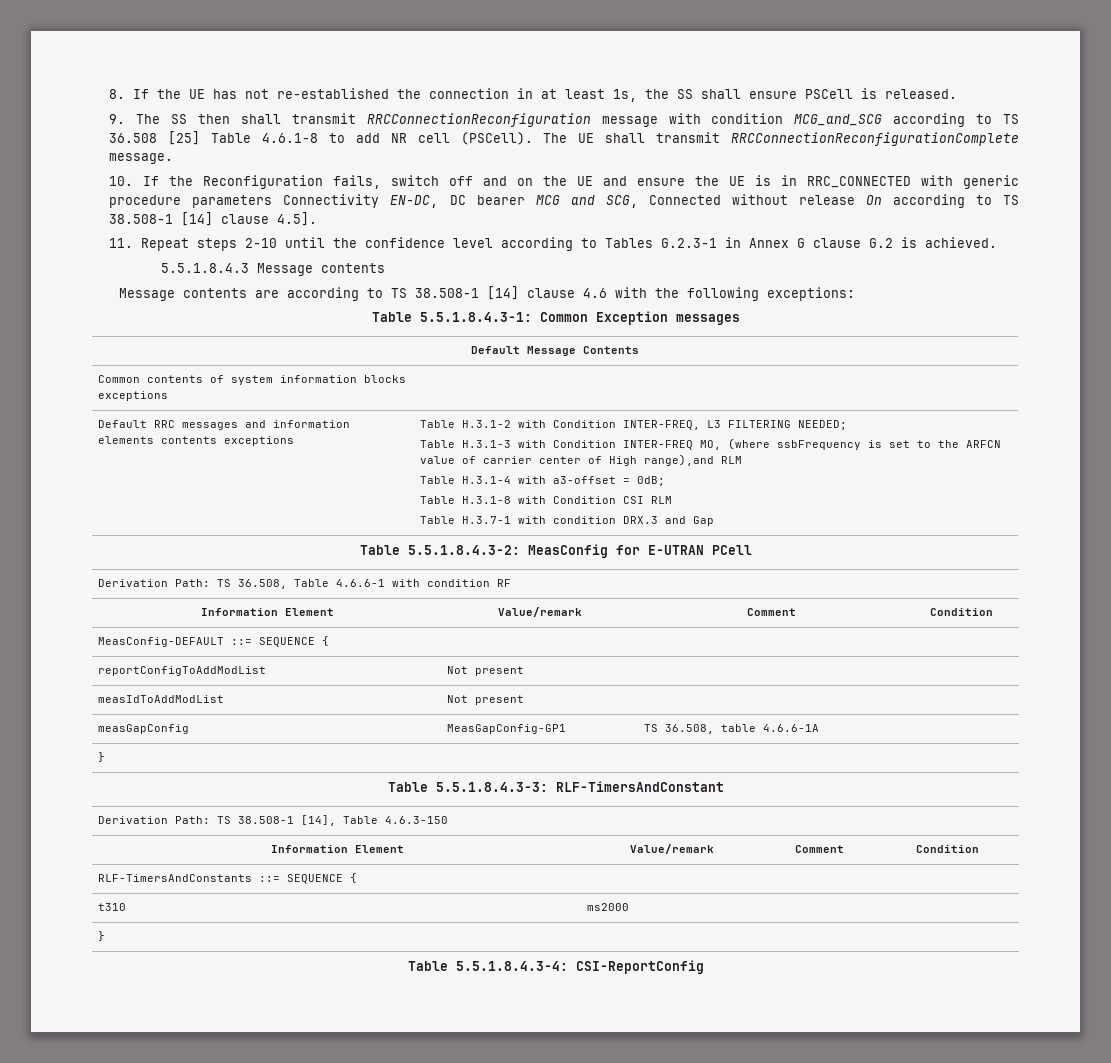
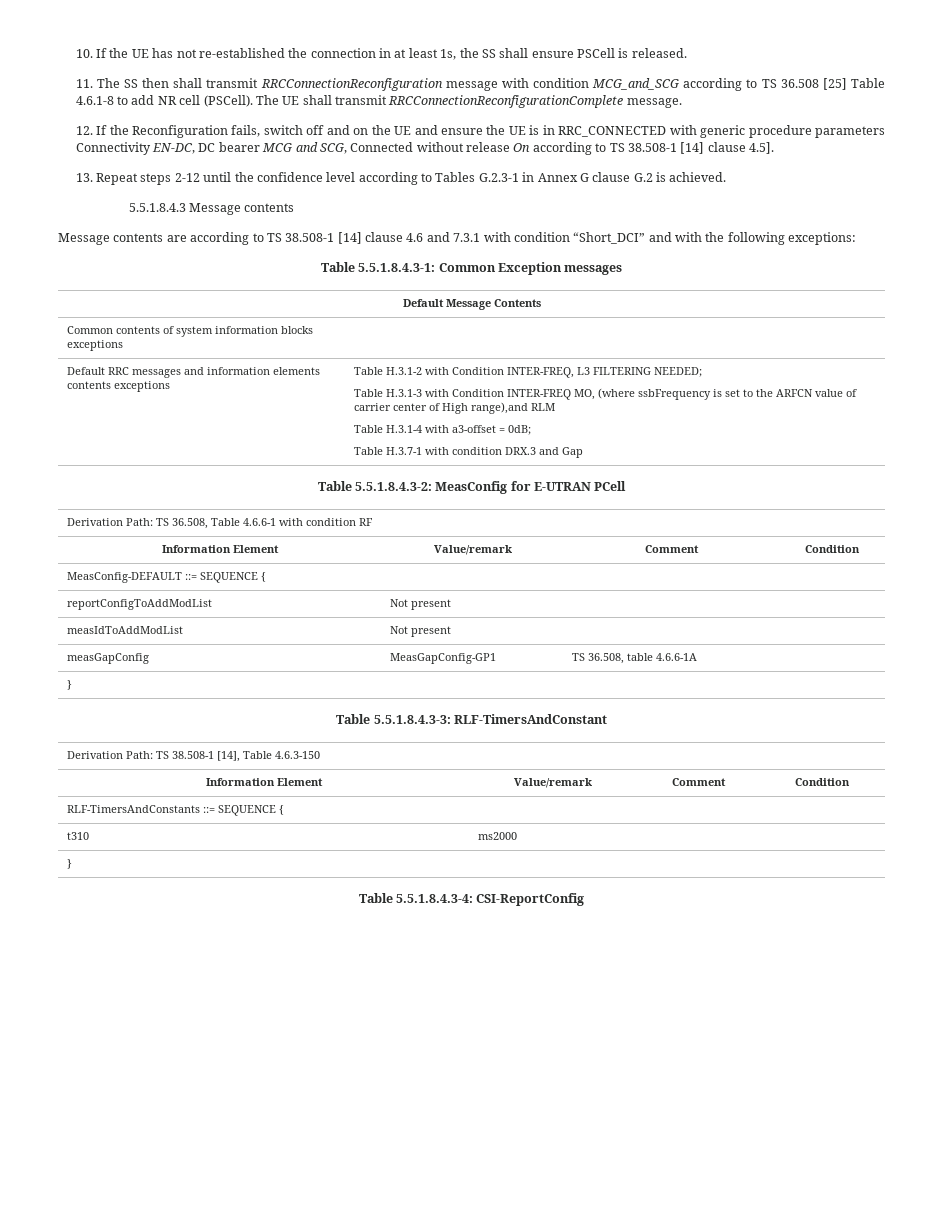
[109,89,126,99] 8. -> [75,49,93,58] 10.
[109,114,126,124] 9. -> [75,79,93,88] 11.
[109,176,134,186] 10. -> [75,126,93,135] 12.
[109,238,134,248] 11. -> [75,173,93,182] 13.
[245,238,278,248] 2-10 -> [174,173,200,182] 2-12
(607, 293) none -> [426,232,672,244] and 7.3.1 with condition “Short_DCI” and
[419,496,672,504] // Table H.3.1-8 with Condition CSI RLM -> (531, 430) none

